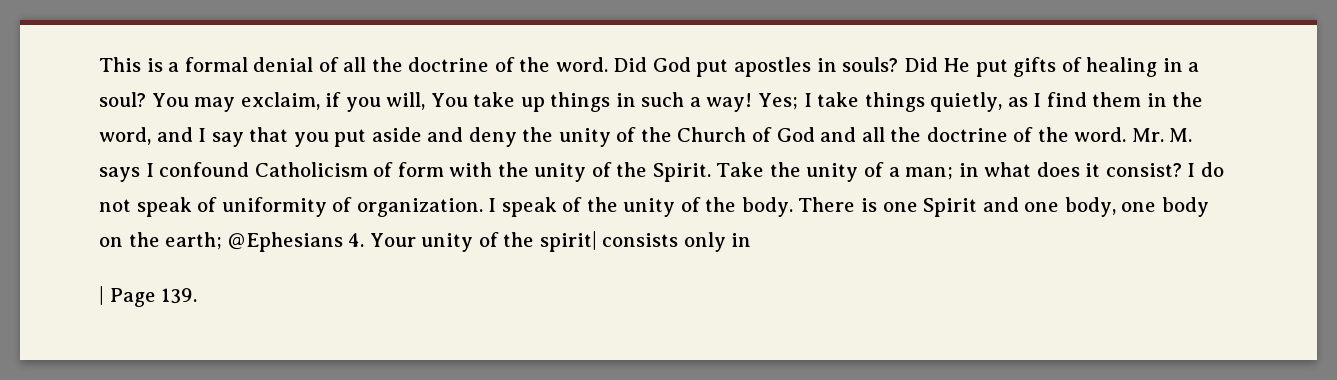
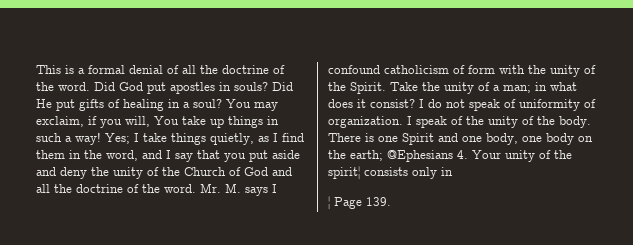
[254,162,368,177] Catholicism -> [384,65,449,74] catholicism
[539,231,597,252] spirit| -> [328,166,360,180] spirit¦
[99,286,104,305] | -> [328,196,330,210] ¦

